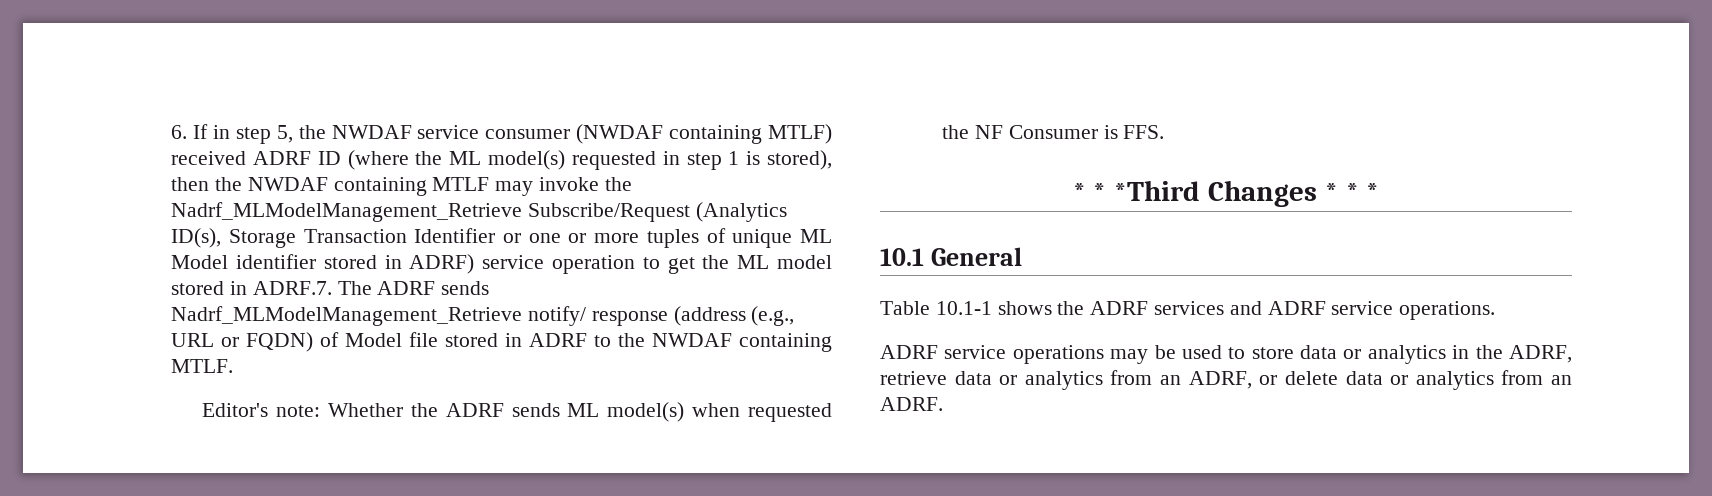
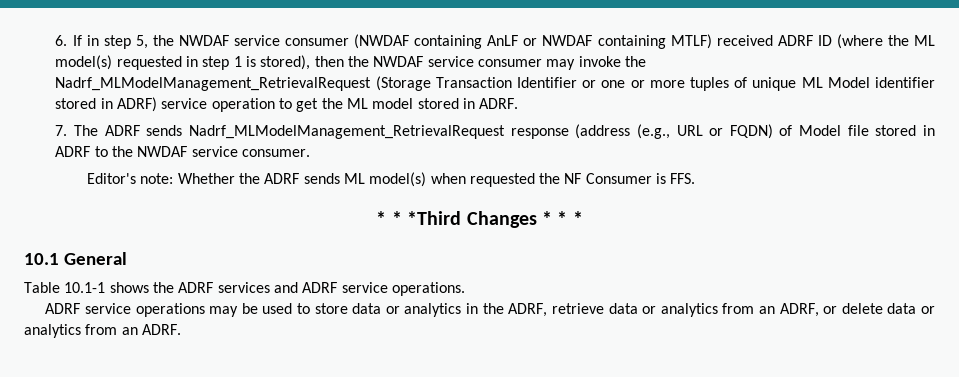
(763, 134) none -> [487,35,666,49] AnLF or NWDAF containing
[333,177,490,196] containing MTLF -> [427,56,543,67] service consumer
[171,202,787,222] [171,228,296,248] Nadrf_MLModelManagement_Retrieve Subscribe/Request (Analytics ID(s), Storage -> [55,76,431,91] Nadrf_MLModelManagement_RetrievalRequest (Storage
[252,281,332,295] ADRF.7. -> [479,98,519,109] [55,125,68,136] ADRF. // 7.
[171,306,586,326] Nadrf_MLModelManagement_Retrieve notify/ -> [189,125,506,139] Nadrf_MLModelManagement_RetrievalRequest
[739,333,833,352] [171,359,234,373] containing MTLF. -> [191,146,311,157] service consumer.

